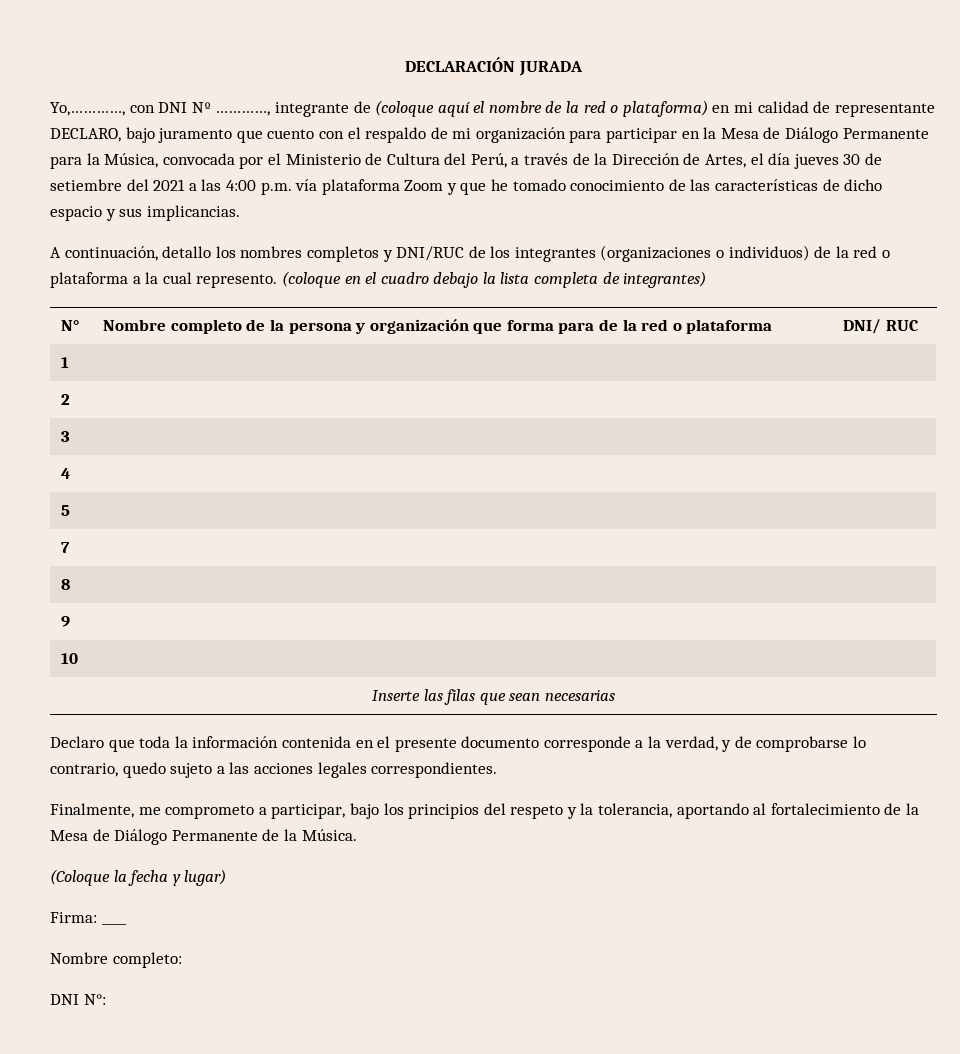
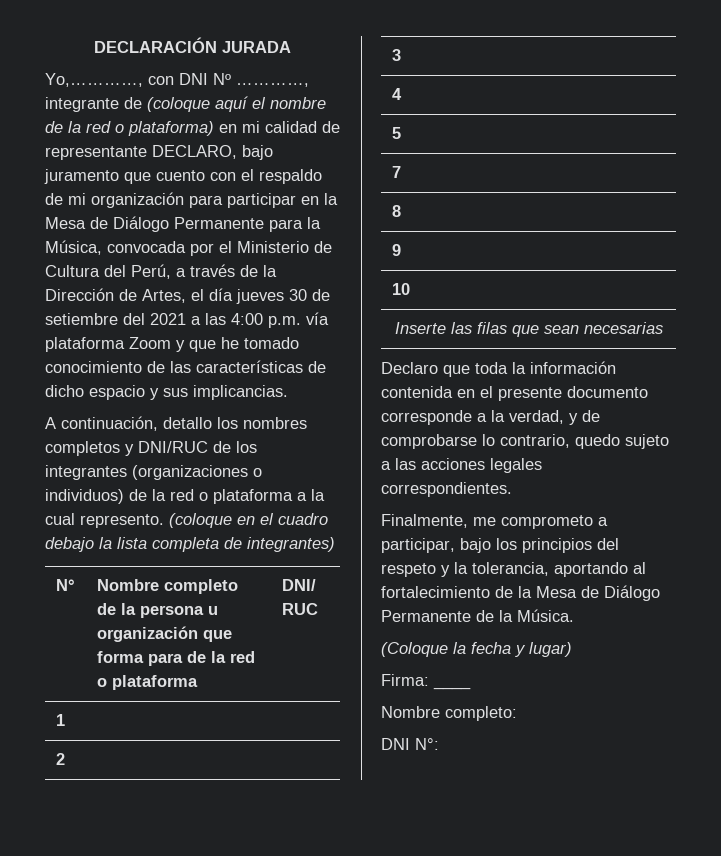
[355,323,366,334] y -> [207,606,218,615] u

